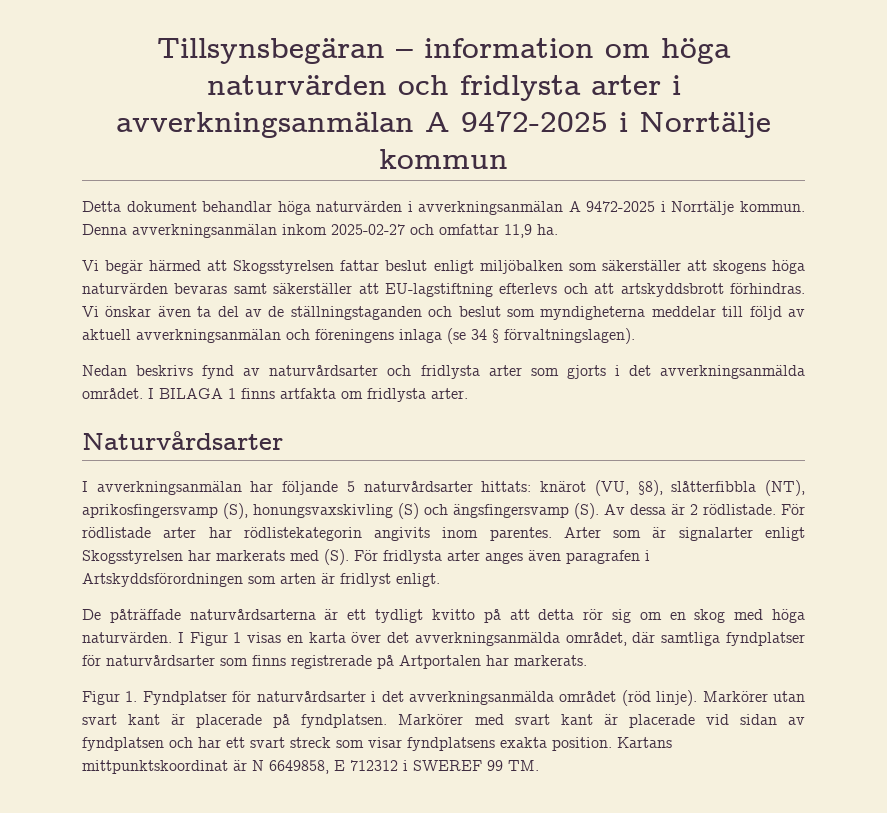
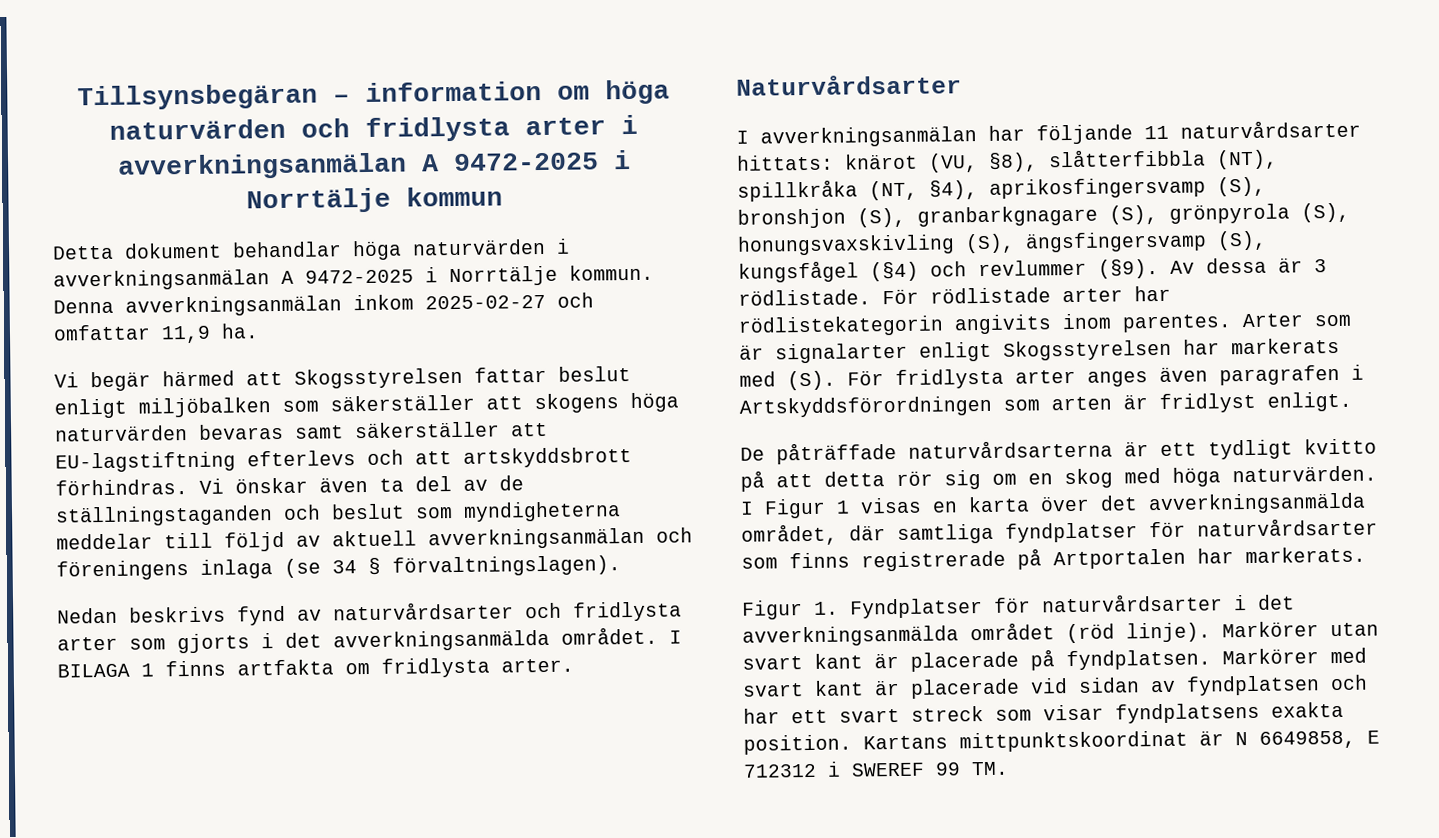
[346,481,355,492] 5 -> [1144,125,1169,140] 11
[82,503,599,519] aprikosfingersvamp (S), honungsvaxskivling (S) och ängsfingersvamp (S). -> [737,176,1266,202] [737,202,1350,229] [737,230,1267,256] [738,259,1159,283] spillkråka (NT, §4), aprikosfingersvamp (S), bronshjon (S), granbarkgnagare (S), grönpyrola (S), honungsvaxskivling (S), ängsfingersvamp (S), kungsfågel (§4) och revlummer (§9).
[690,504,698,515] 2 -> [1314,259,1327,273] 3

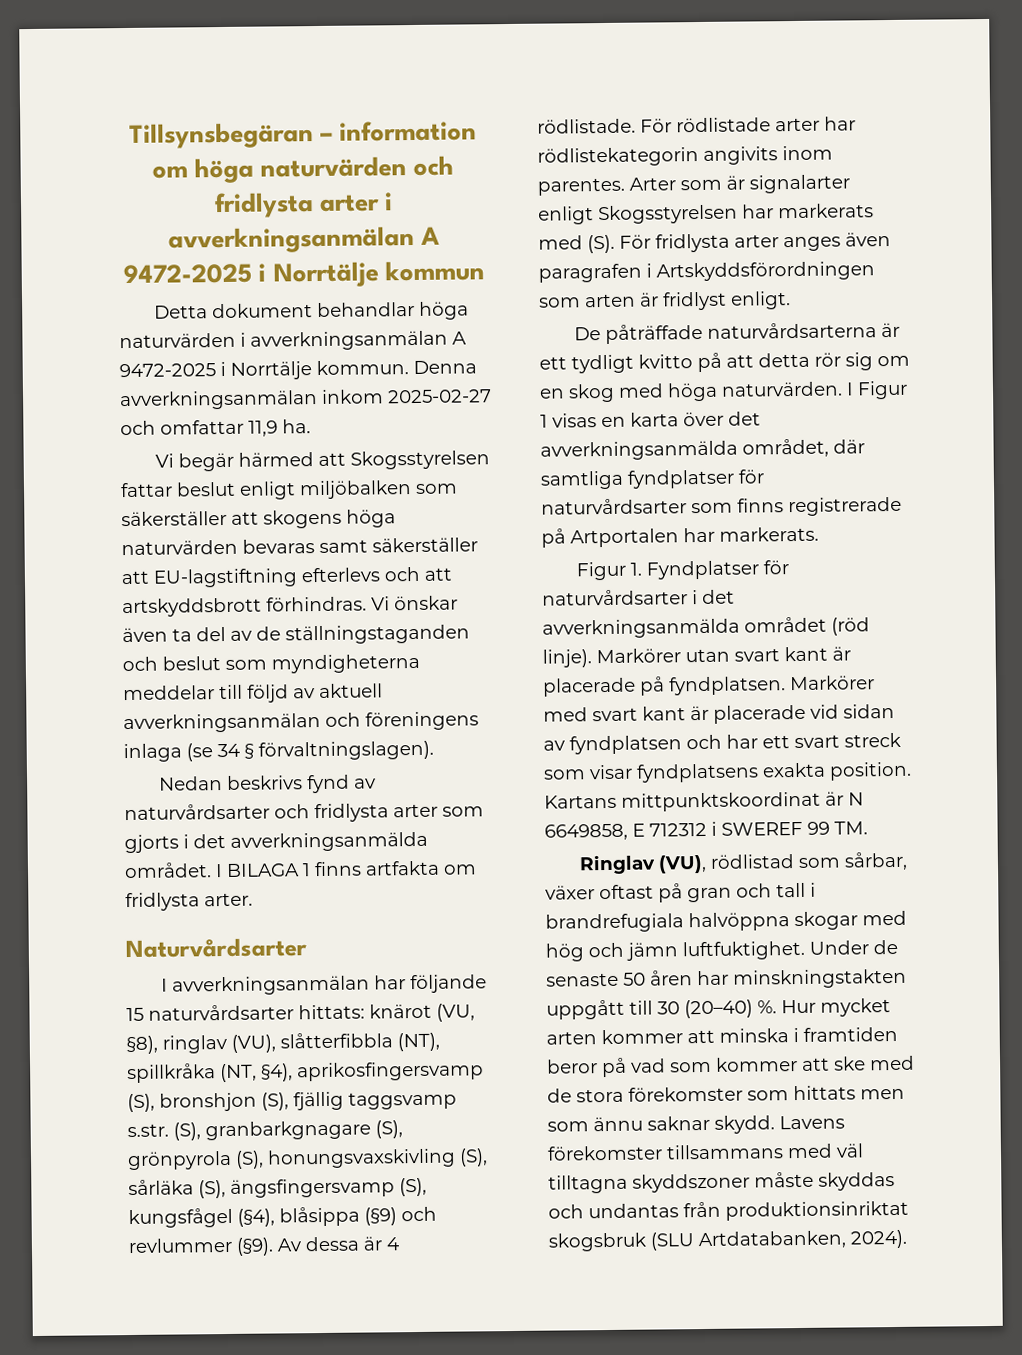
[1144,125,1169,140] 11 -> [126,1007,144,1022] 15
(1038, 162) none -> [162,1034,276,1054] ringlav (VU),
(906, 217) none -> [293,1091,457,1111] [127,1122,201,1141] fjällig taggsvamp s.str. (S),
(1015, 243) none -> [128,1179,226,1199] sårläka (S),
[870,261,919,282] (§4) -> [237,1206,397,1227] (§4), blåsippa (§9)
[1314,259,1327,273] 3 -> [386,1237,399,1251] 4
(1009, 768) none -> [579,851,909,875] [545,882,816,903] [545,910,907,933] [545,939,898,962] [546,968,907,989] [546,998,891,1020] [546,1026,898,1045] [547,1055,915,1078] [547,1085,905,1103] [547,1115,845,1134] [547,1143,864,1161] [548,1171,895,1194] [548,1200,909,1221] [548,1229,907,1252] // Ringlav (VU), rödlistad som sårbar, växer oftast på gran och tall i brandrefugiala halvöppna skogar med hög och jämn luftfuktighet. Under de senaste 50 åren har minskningstakten uppgått till 30 (20–40) %. Hur mycket arten kommer att minska i framtiden beror på vad som kommer att ske med de stora förekomster som hittats men som ännu saknar skydd. Lavens förekomster tillsammans med väl tilltagna skyddszoner måste skyddas och undantas från produktionsinriktat skogsbruk (SLU Artdatabanken, 2024).

